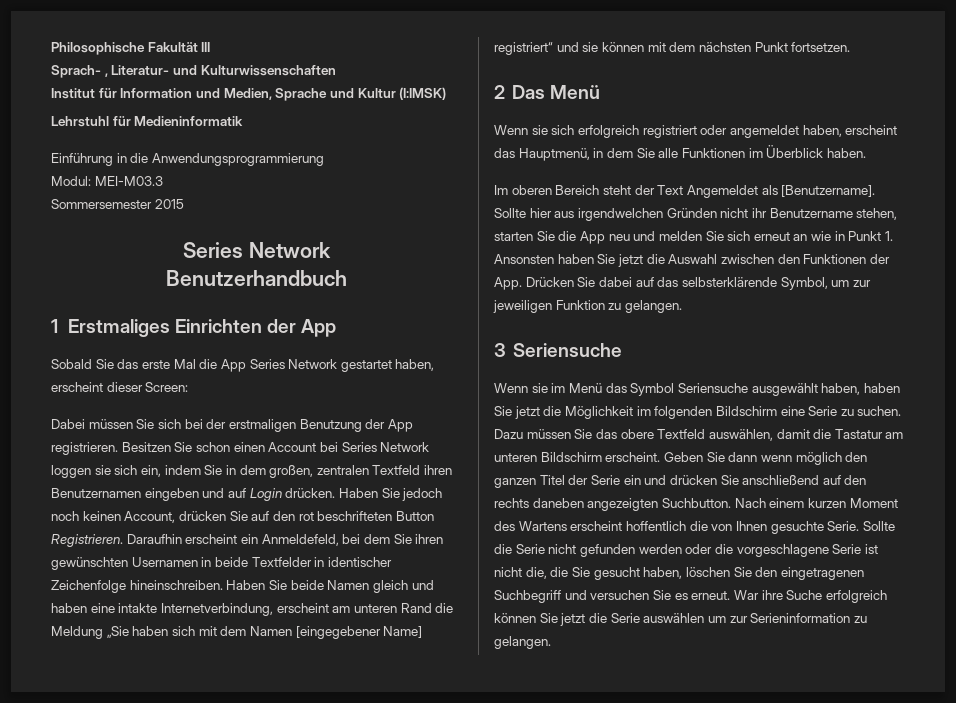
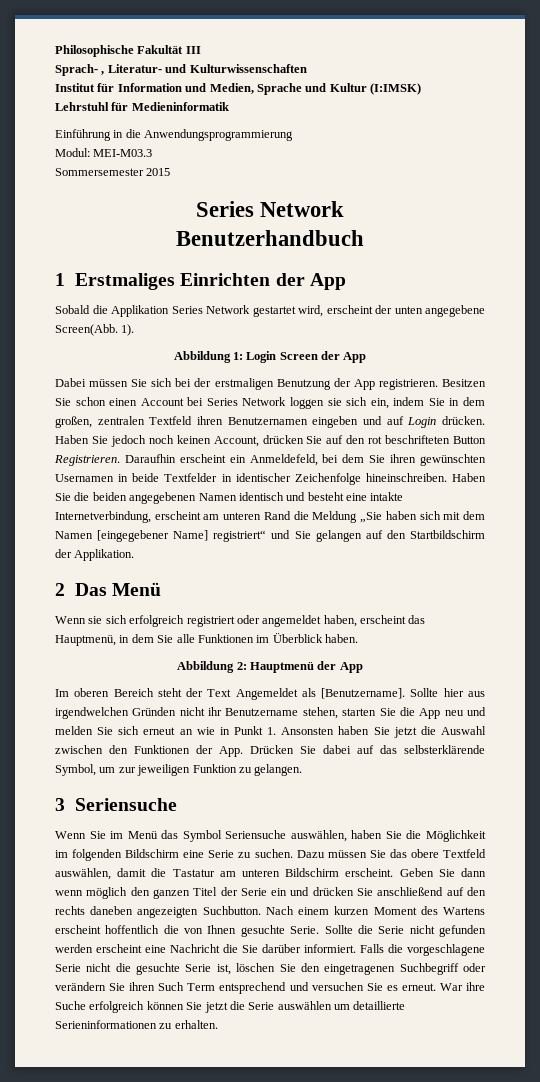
[95,359,435,372] [51,382,189,392] Sie das erste Mal die App Series Network gestartet haben, erscheint dieser Screen: -> [92,305,485,317] [55,324,135,336] [173,351,367,363] die Applikation Series Network gestartet wird, erscheint der unten angegebene Screen(Abb. 1). // Abbildung 1: Login Screen der App
[290,580,434,593] [51,603,87,613] beide Namen gleich und haben -> [74,492,344,504] die beiden angegebenen Namen identisch und besteht
[582,42,851,52] sie können mit dem nächsten Punkt fortsetzen. -> [294,530,485,542] [55,549,135,561] Sie gelangen auf den Startbildschirm der Applikation.
(866, 153) none -> [177,661,363,673] // Abbildung 2: Hauptmenü der App
[531,383,548,393] sie -> [89,831,106,839] Sie
[751,383,900,396] [494,406,540,419] ausgewählt haben, haben Sie jetzt -> [290,830,402,842] auswählen, haben Sie
[685,544,878,557] [494,567,683,580] oder die vorgeschlagene Serie ist nicht die, die Sie gesucht haben, -> [96,944,485,956] [55,963,231,975] erscheint eine Nachricht die Sie darüber informiert. Falls die vorgeschlagene Serie nicht die gesuchte Serie ist,
(561, 596) none -> [463,963,487,972] [55,982,287,994] oder verändern Sie ihren Such Term entsprechend
[729,613,867,623] [494,636,551,649] zur Serieninformation zu gelangen. -> [353,1001,406,1010] [55,1020,218,1029] detaillierte Serieninformationen zu erhalten.

